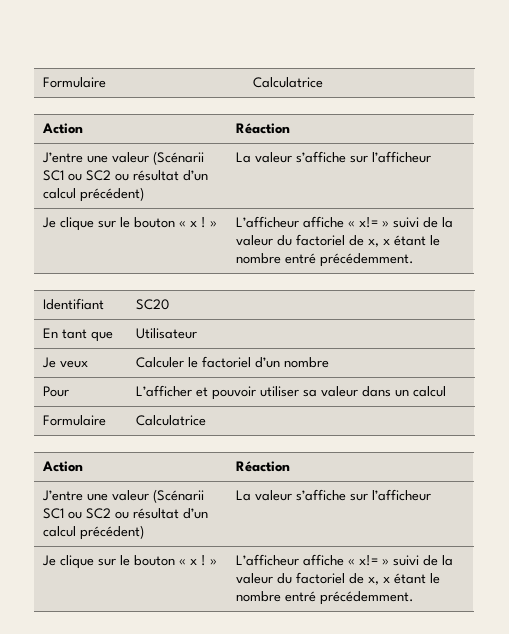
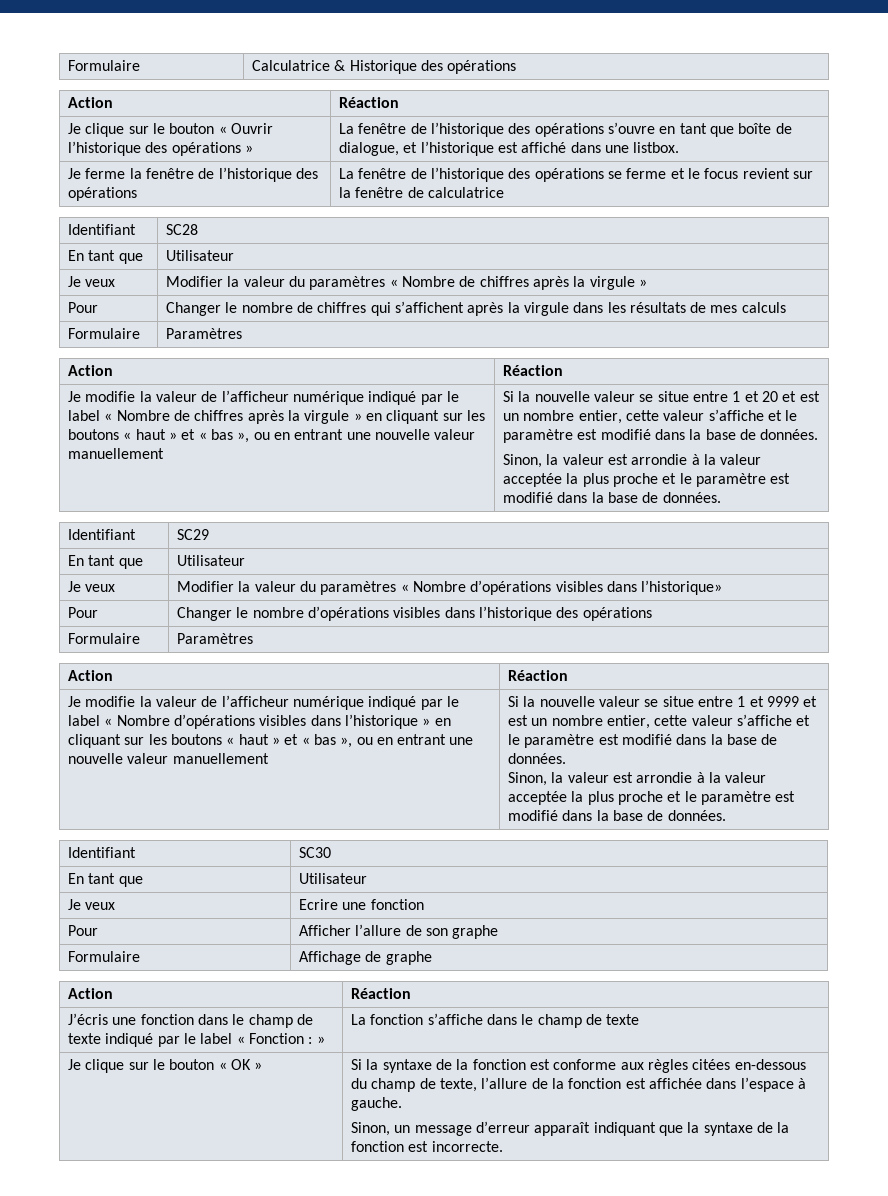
[42,77,106,88] [252,77,323,88] [41,123,83,134] [235,123,290,134] [41,151,204,165] [42,170,208,181] [42,187,144,202] [235,151,431,163] [41,217,217,231] [235,216,453,228] [235,234,440,247] [235,253,414,267] [42,298,104,310] [135,299,169,310] [42,328,113,342] [135,328,197,339] [41,357,88,368] [135,356,329,368] [42,386,69,397] [135,385,446,400] [42,415,106,426] [135,415,206,426] [41,461,83,472] [235,461,290,472] [41,489,204,503] [42,508,208,519] [42,525,144,540] [235,489,431,501] [41,555,217,569] [235,554,453,566] [235,572,440,585] [235,591,414,605] Formulaire | Calculatrice // Action | Réaction // J’entre une valeur (Scénarii SC1 ou SC2 ou résultat d’un calcul précédent) | La valeur s’affiche sur l’afficheur // Je clique sur le bouton « x ! » | L’afficheur affiche « x!= » suivi de la valeur du factoriel de x, x étant le nombre entré précédemment. // Identifiant | SC20 // En tant que | Utilisateur // Je veux | Calculer le factoriel d’un nombre // Pour | L’afficher et pouvoir utiliser sa valeur dans un calcul // Formulaire | Calculatrice // Action | Réaction // J’entre une valeur (Scénarii SC1 ou SC2 ou résultat d’un calcul précédent) | La valeur s’affiche sur l’afficheur // Je clique sur le bouton « x ! » | L’afficheur affiche « x!= » suivi de la valeur du factoriel de x, x étant le nombre entré précédemment. -> [67,60,140,71] [251,60,517,74] [67,97,113,108] [338,97,399,108] [67,123,273,137] [67,141,253,156] [338,122,792,137] [338,141,680,156] [67,167,318,182] [67,187,137,201] [338,167,813,182] [338,187,504,198] [67,224,136,235] [165,224,198,235] [67,250,143,264] [165,250,234,261] [67,276,116,287] [165,276,647,290] [67,302,98,313] [165,301,786,316] [67,328,140,339] [165,328,242,339] [67,365,113,376] [502,365,563,376] [67,390,459,405] [67,410,485,424] [67,429,476,443] [67,448,164,459] [502,391,820,402] [502,409,798,424] [502,429,819,443] [502,454,762,468] [502,473,791,487] [502,492,721,503] [67,529,136,540] [176,529,209,540] [67,555,143,569] [176,555,245,566] [67,581,116,592] [176,580,723,595] [67,607,98,618] [176,606,652,621] [67,633,140,644] [176,633,253,644] [67,670,113,681] [507,670,568,681] [67,695,459,710] [67,714,451,729] [67,734,474,748] [67,753,269,764] [507,696,818,707] [507,714,811,729] [507,734,778,748] [507,753,566,764] [507,772,767,786] [507,791,796,805] [507,810,726,821] [67,847,136,858] [298,847,331,858] [67,873,143,887] [298,873,367,884] [67,899,116,910] [298,899,424,910] [67,925,98,936] [298,924,499,939] [67,951,140,962] [298,951,432,965] [67,988,113,999] [350,988,411,999] [67,1013,313,1028] [67,1033,325,1047] [350,1013,640,1028] [67,1059,263,1073] [350,1059,806,1073] [350,1077,806,1092] [350,1097,402,1111] [350,1121,790,1136] [350,1141,503,1152] Formulaire | Calculatrice & Historique des opérations // Action | Réaction // Je clique sur le bouton « Ouvrir l’historique des opérations » | La fenêtre de l’historique des opérations s’ouvre en tant que boîte de dialogue, et l’historique est affiché dans une listbox. // Je ferme la fenêtre de l’historique des opérations | La fenêtre de l’historique des opérations se ferme et le focus revient sur la fenêtre de calculatrice // Identifiant | SC28 // En tant que | Utilisateur // Je veux | Modifier la valeur du paramètres « Nombre de chiffres après la virgule » // Pour | Changer le nombre de chiffres qui s’affichent après la virgule dans les résultats de mes calculs // Formulaire | Paramètres // Action | Réaction // Je modifie la valeur de l’afficheur numérique indiqué par le label « Nombre de chiffres après la virgule » en cliquant sur les boutons « haut » et « bas », ou en entrant une nouvelle valeur manuellement | Si la nouvelle valeur se situe entre 1 et 20 et est un nombre entier, cette valeur s’affiche et le paramètre est modifié dans la base de données. // Sinon, la valeur est arrondie à la valeur acceptée la plus proche et le paramètre est modifié dans la base de données. // Identifiant | SC29 // En tant que | Utilisateur // Je veux | Modifier la valeur du paramètres « Nombre d’opérations visibles dans l’historique» // Pour | Changer le nombre d’opérations visibles dans l’historique des opérations // Formulaire | Paramètres // Action | Réaction // Je modifie la valeur de l’afficheur numérique indiqué par le label « Nombre d’opérations visibles dans l’historique » en cliquant sur les boutons « haut » et « bas », ou en entrant une nouvelle valeur manuellement | Si la nouvelle valeur se situe entre 1 et 9999 et est un nombre entier, cette valeur s’affiche et le paramètre est modifié dans la base de données. // Sinon, la valeur est arrondie à la valeur acceptée la plus proche et le paramètre est modifié dans la base de données. // Identifiant | SC30 // En tant que | Utilisateur // Je veux | Ecrire une fonction // Pour | Afficher l’allure de son graphe // Formulaire | Affichage de graphe // Action | Réaction // J’écris une fonction dans le champ de texte indiqué par le label « Fonction : » | La fonction s’affiche dans le champ de texte // Je clique sur le bouton « OK » | Si la syntaxe de la fonction est conforme aux règles citées en-dessous du champ de texte, l’allure de la fonction est affichée dans l’espace à gauche. // Sinon, un message d’erreur apparaît indiquant que la syntaxe de la fonction est incorrecte.

